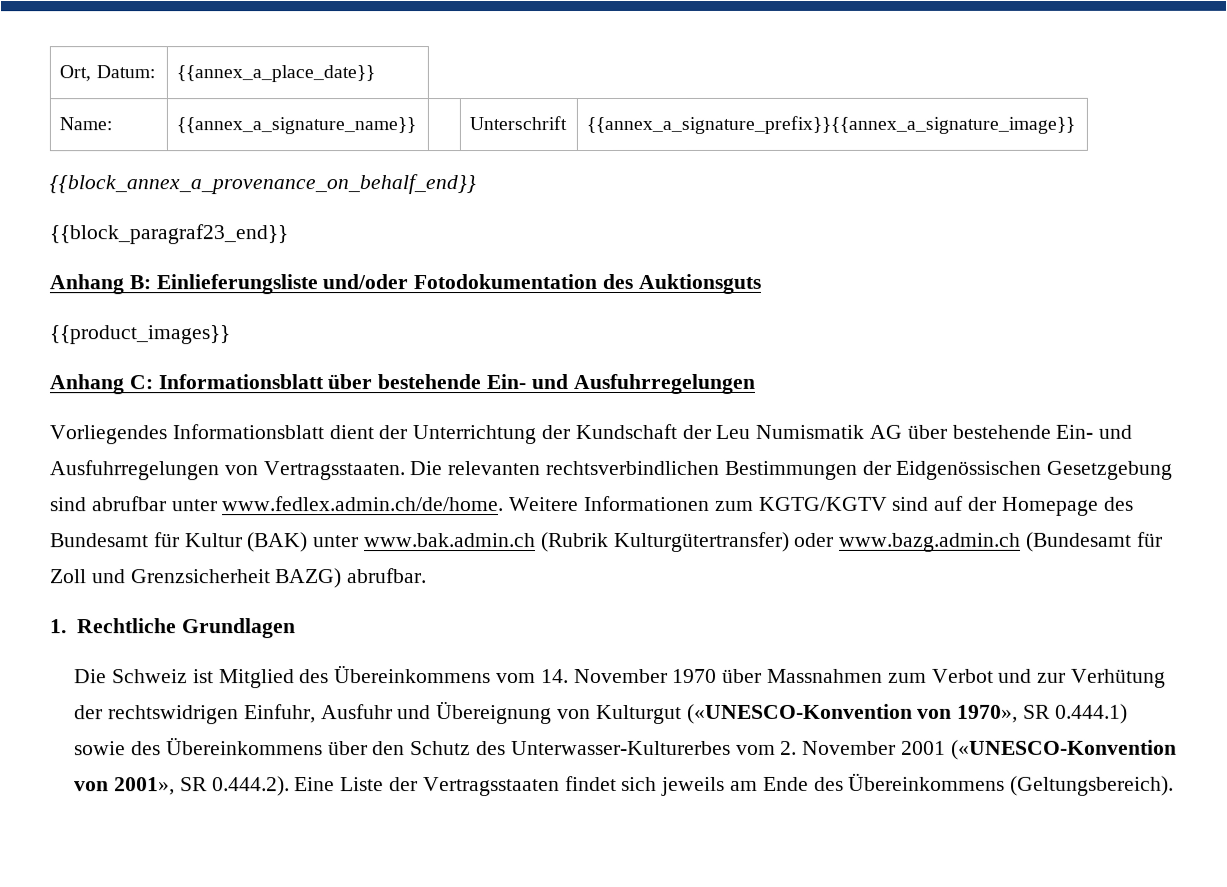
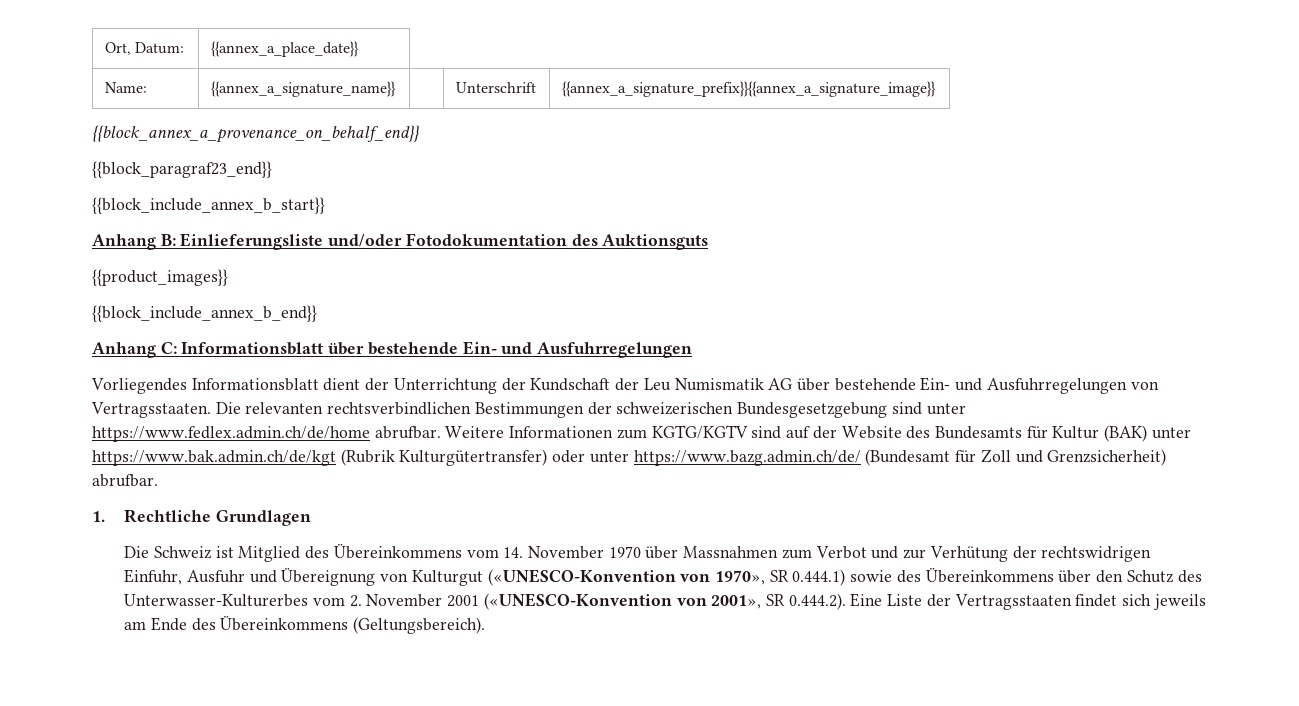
(288, 234) none -> [92,197,325,214] // {{block_include_annex_b_start}}
(230, 335) none -> [92,305,317,322] // {{block_include_annex_b_end}}
[896,460,1174,480] [50,496,505,512] Eidgenössischen Gesetzgebung sind abrufbar unter www.fedlex.admin.ch/de/home. -> [616,402,966,418] [92,426,441,442] schweizerischen Bundesgesetzgebung sind unter https://www.fedlex.admin.ch/de/home abrufbar.
[1001,496,1134,516] [50,533,149,548] Homepage des Bundesamt -> [841,426,1022,439] Website des Bundesamts
[364,533,537,548] www.bak.admin.ch -> [92,450,336,466] https://www.bak.admin.ch/de/kgt
[839,532,1022,552] www.bazg.admin.ch -> [589,450,861,466] unter https://www.bazg.admin.ch/de/
[130,568,343,589] Grenzsicherheit BAZG) -> [1047,449,1167,466] Grenzsicherheit)

